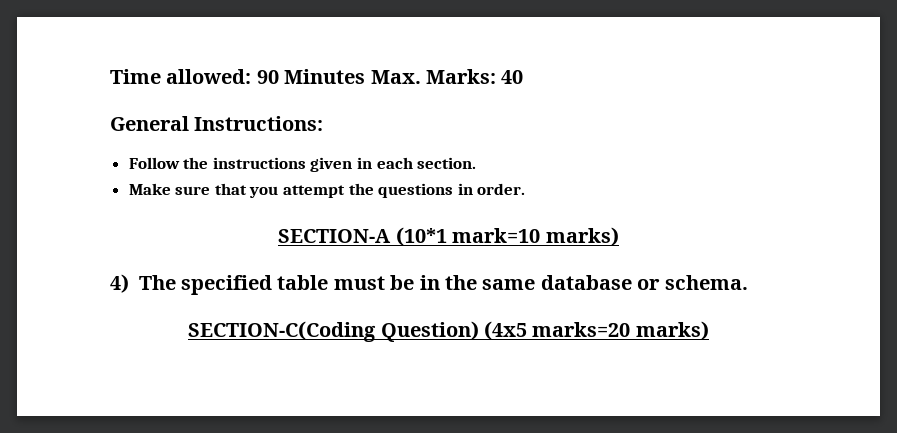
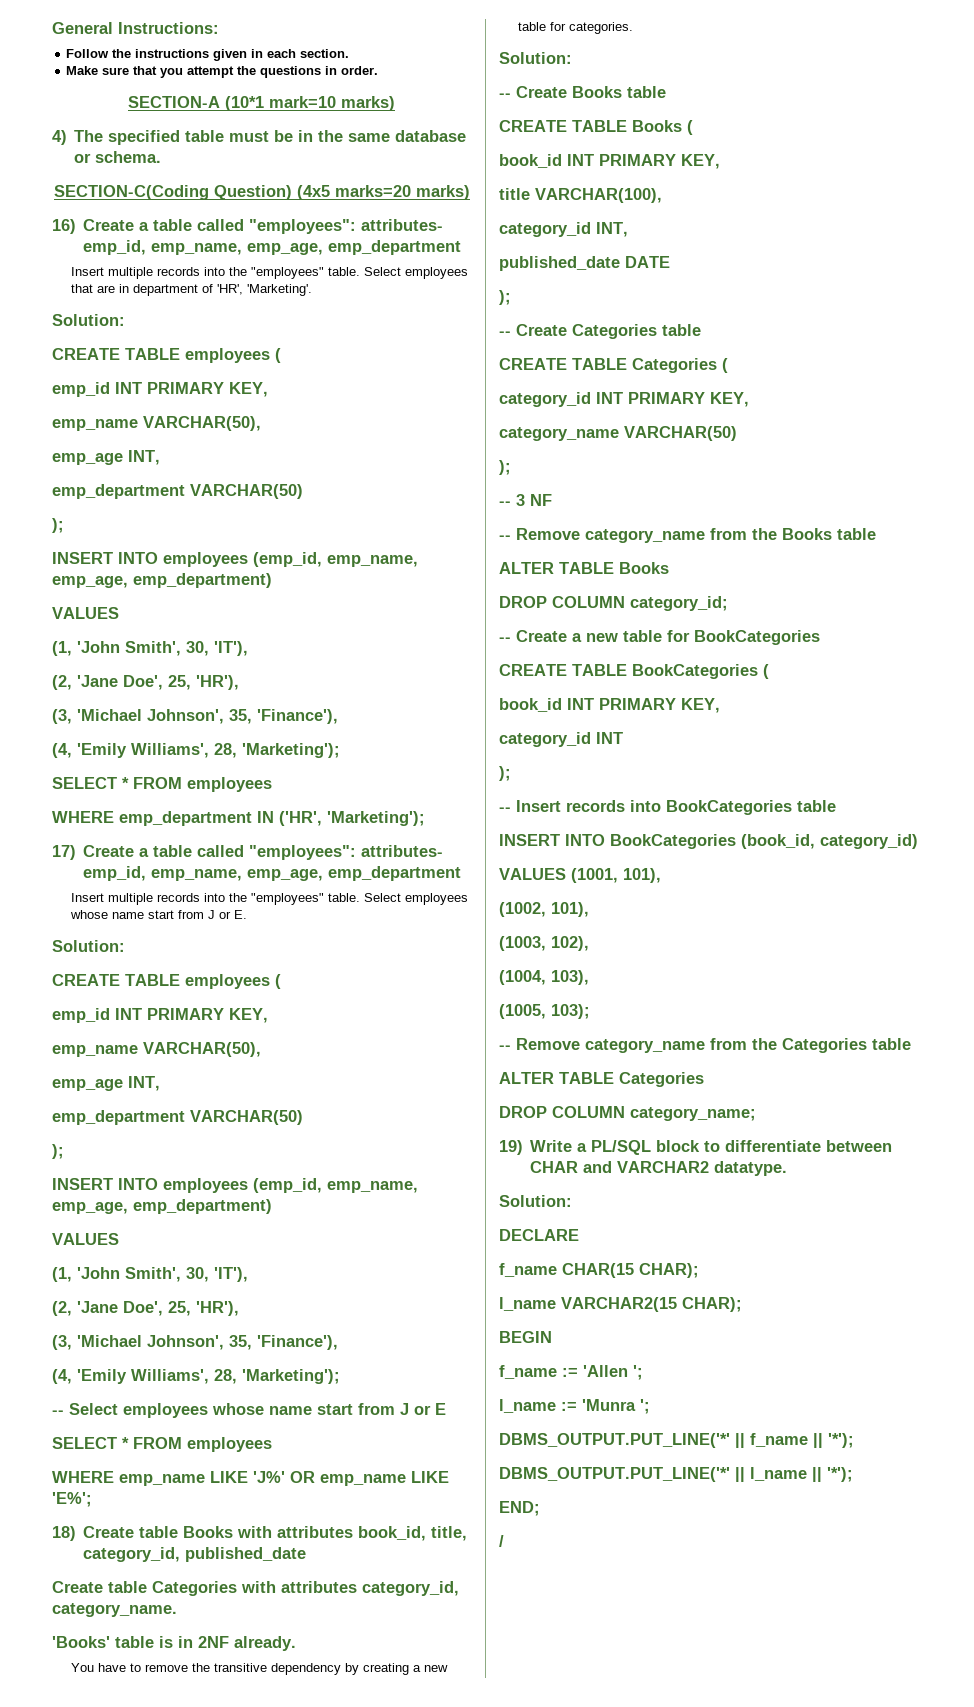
[110,69,524,84] Time allowed: 90 Minutes Max. Marks: 40 // -> (52, 28) none
(709, 330) none -> [52,219,443,234] [82,240,461,255] [71,267,469,279] [71,284,313,296] [52,314,125,326] [52,348,281,363] [52,382,268,397] [52,416,261,431] [52,450,160,465] [52,484,303,499] [52,518,64,533] [52,552,418,567] [52,573,272,588] [52,607,119,619] [52,641,248,656] [52,675,239,690] [52,709,338,724] [52,743,340,758] [52,777,272,792] [52,811,425,826] [52,845,443,860] [82,866,461,881] [71,893,469,905] [70,910,248,919] [52,940,125,952] [52,974,281,989] [52,1008,268,1023] [52,1042,261,1057] [52,1076,160,1091] [52,1110,303,1125] [52,1144,64,1159] [52,1178,418,1193] [52,1199,272,1214] [52,1233,119,1245] [52,1267,248,1282] [52,1301,239,1316] [52,1335,338,1350] [52,1369,340,1384] [52,1403,446,1418] [52,1437,272,1452] [52,1471,449,1486] [52,1492,92,1507] [52,1526,467,1541] [82,1547,306,1562] [52,1581,459,1596] [52,1603,177,1617] [52,1636,296,1651] [71,1663,449,1675] [518,22,634,34] [499,52,572,64] [499,86,666,98] [499,120,693,135] [499,154,720,169] [499,188,662,203] [499,222,628,237] [499,256,670,271] [499,290,511,305] [499,324,701,339] [499,358,728,373] [499,392,749,407] [499,426,737,441] [499,460,511,475] [499,494,552,506] [499,528,876,543] [499,562,669,574] [499,596,728,611] [499,630,820,645] [499,664,769,679] [499,698,720,713] [499,732,623,747] [499,766,511,781] [499,800,836,815] [499,834,918,849] [499,868,661,883] [499,902,589,917] [499,936,589,951] [499,970,589,985] [499,1004,590,1019] [499,1038,911,1053] [499,1072,704,1087] [499,1106,756,1121] [499,1140,892,1155] [529,1161,787,1176] [499,1195,572,1207] [499,1229,579,1241] [499,1263,699,1278] [499,1297,742,1312] [499,1331,552,1343] [499,1365,643,1380] [499,1399,650,1414] [499,1433,854,1448] [499,1467,853,1482] [499,1501,540,1516] [499,1535,504,1547] // 16) Create a table called "employees": attributes- emp_id, emp_name, emp_age, emp_department // Insert multiple records into the "employees" table. Select employees that are in department of 'HR', 'Marketing'. // Solution: // CREATE TABLE employees ( // emp_id INT PRIMARY KEY, // emp_name VARCHAR(50), // emp_age INT, // emp_department VARCHAR(50) // ); // INSERT INTO employees (emp_id, emp_name, emp_age, emp_department) // VALUES // (1, 'John Smith', 30, 'IT'), // (2, 'Jane Doe', 25, 'HR'), // (3, 'Michael Johnson', 35, 'Finance'), // (4, 'Emily Williams', 28, 'Marketing'); // SELECT * FROM employees // WHERE emp_department IN ('HR', 'Marketing'); // 17) Create a table called "employees": attributes- emp_id, emp_name, emp_age, emp_department // Insert multiple records into the "employees" table. Select employees whose name start from J or E. // Solution: // CREATE TABLE employees ( // emp_id INT PRIMARY KEY, // emp_name VARCHAR(50), // emp_age INT, // emp_department VARCHAR(50) // ); // INSERT INTO employees (emp_id, emp_name, emp_age, emp_department) // VALUES // (1, 'John Smith', 30, 'IT'), // (2, 'Jane Doe', 25, 'HR'), // (3, 'Michael Johnson', 35, 'Finance'), // (4, 'Emily Williams', 28, 'Marketing'); // -- Select employees whose name start from J or E // SELECT * FROM employees // WHERE emp_name LIKE 'J%' OR emp_name LIKE 'E%'; // 18) Create table Books with attributes book_id, title, category_id, published_date // Create table Categories with attributes category_id, category_name. // 'Books' table is in 2NF already. // You have to remove the transitive dependency by creating a new table for categories. // Solution: // -- Create Books table // CREATE TABLE Books ( // book_id INT PRIMARY KEY, // title VARCHAR(100), // category_id INT, // published_date DATE // ); // -- Create Categories table // CREATE TABLE Categories ( // category_id INT PRIMARY KEY, // category_name VARCHAR(50) // ); // -- 3 NF // -- Remove category_name from the Books table // ALTER TABLE Books // DROP COLUMN category_id; // -- Create a new table for BookCategories // CREATE TABLE BookCategories ( // book_id INT PRIMARY KEY, // category_id INT // ); // -- Insert records into BookCategories table // INSERT INTO BookCategories (book_id, category_id) // VALUES (1001, 101), // (1002, 101), // (1003, 102), // (1004, 103), // (1005, 103); // -- Remove category_name from the Categories table // ALTER TABLE Categories // DROP COLUMN category_name; // 19) Write a PL/SQL block to differentiate between CHAR and VARCHAR2 datatype. // Solution: // DECLARE // f_name CHAR(15 CHAR); // l_name VARCHAR2(15 CHAR); // BEGIN // f_name := 'Allen '; // l_name := 'Munra '; // DBMS_OUTPUT.PUT_LINE('*' || f_name || '*'); // DBMS_OUTPUT.PUT_LINE('*' || l_name || '*'); // END; // /

